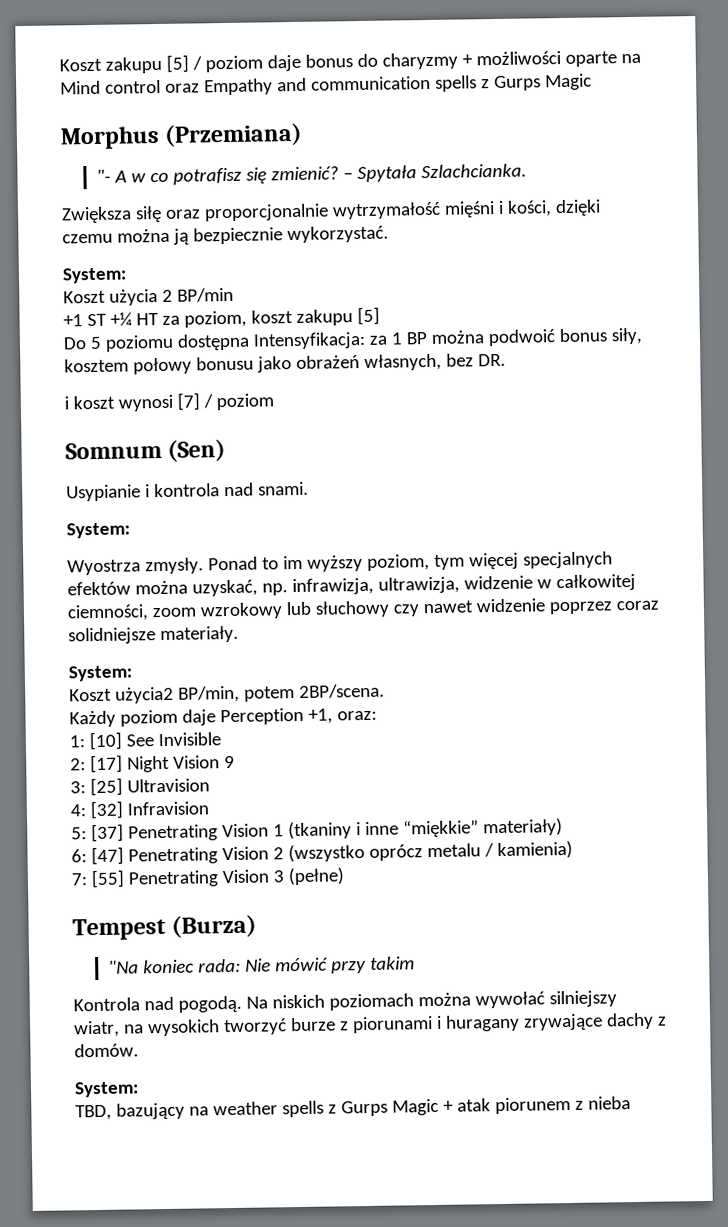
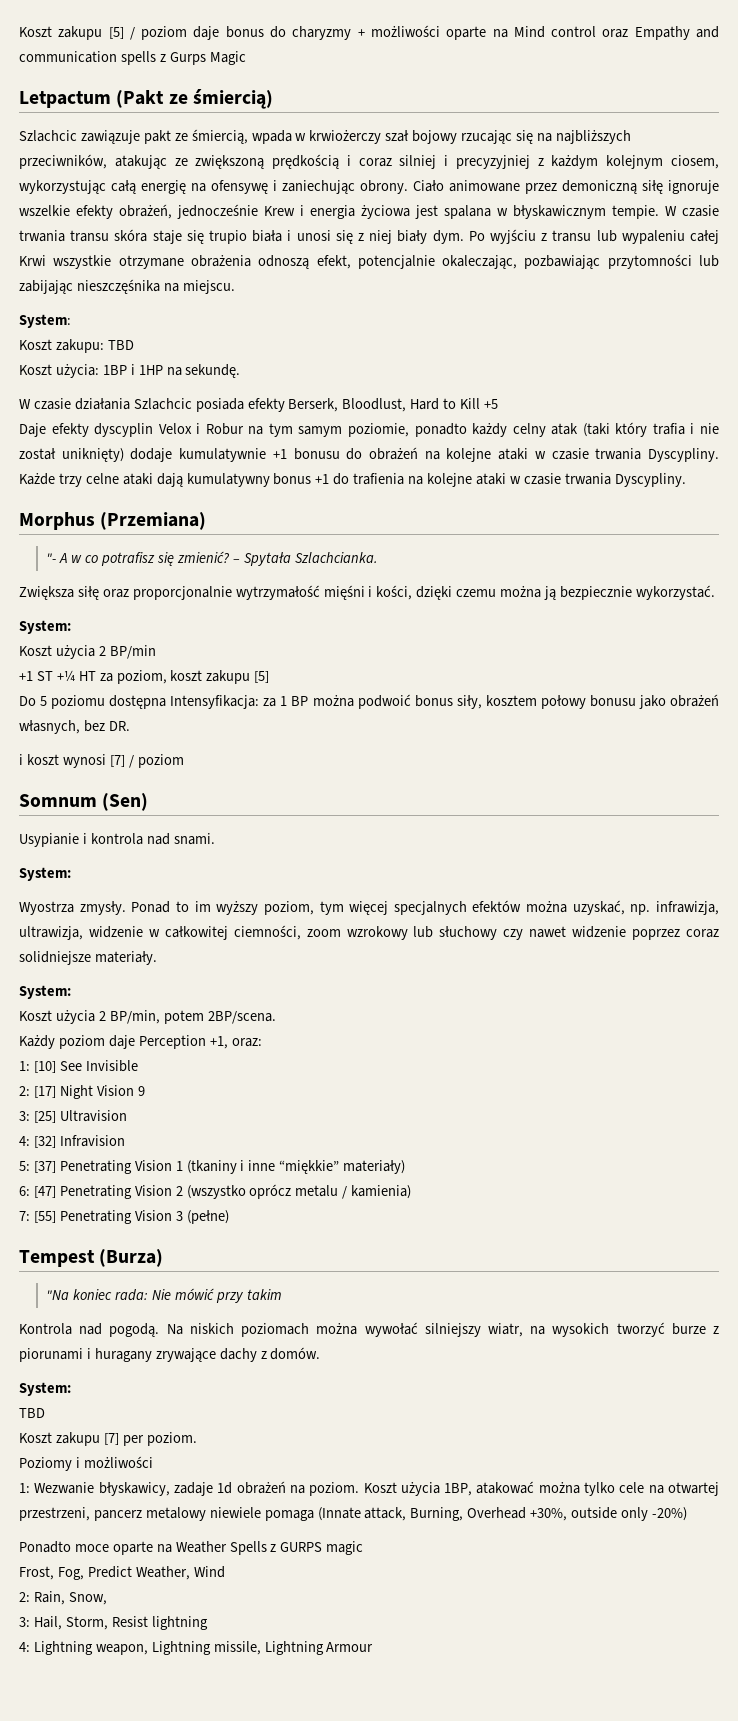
(592, 82) none -> [19,89,273,109] [19,129,631,144] [19,154,719,169] [19,180,719,194] [19,204,719,219] [19,229,720,244] [19,254,719,269] [19,279,235,294] [19,314,71,328] [19,339,134,353] [19,364,241,378] [19,398,499,412] [19,422,719,437] [19,447,719,462] [19,473,686,487] // Letpactum (Pakt ze śmiercią) // Szlachcic zawiązuje pakt ze śmiercią, wpada w krwiożerczy szał bojowy rzucając się na najbliższych przeciwników, atakując ze zwiększoną prędkością i coraz silniej i precyzyjniej z każdym kolejnym ciosem, wykorzystując całą energię na ofensywę i zaniechując obrony. Ciało animowane przez demoniczną siłę ignoruje wszelkie efekty obrażeń, jednocześnie Krew i energia życiowa jest spalana w błyskawicznym tempie. W czasie trwania transu skóra staje się trupio biała i unosi się z niej biały dym. Po wyjściu z transu lub wypaleniu całej Krwi wszystkie otrzymane obrażenia odnoszą efekt, potencjalnie okaleczając, pozbawiając przytomności lub zabijając nieszczęśnika na miejscu. // System: // Koszt zakupu: TBD // Koszt użycia: 1BP i 1HP na sekundę. // W czasie działania Szlachcic posiada efekty Berserk, Bloodlust, Hard to Kill +5 // Daje efekty dyscyplin Velox i Robur na tym samym poziomie, ponadto każdy celny atak (taki który trafia i nie został uniknięty) dodaje kumulatywnie +1 bonusu do obrażeń na kolejne ataki w czasie trwania Dyscypliny. Każde trzy celne ataki dają kumulatywny bonus +1 do trafienia na kolejne ataki w czasie trwania Dyscypliny.
[114,686,174,704] użycia2 -> [55,1010,106,1024] użycia 2
[75,1096,631,1121] TBD, bazujący na weather spells z Gurps Magic + atak piorunem z nieba -> [19,1408,45,1418] [19,1432,197,1446] [19,1456,153,1471] [19,1481,719,1496] [19,1507,687,1521] [19,1541,364,1555] [19,1566,225,1580] [19,1591,107,1605] [19,1616,208,1630] [19,1641,374,1655] TBD // Koszt zakupu [7] per poziom. // Poziomy i możliwości // 1: Wezwanie błyskawicy, zadaje 1d obrażeń na poziom. Koszt użycia 1BP, atakować można tylko cele na otwartej przestrzeni, pancerz metalowy niewiele pomaga (Innate attack, Burning, Overhead +30%, outside only -20%) // Ponadto moce oparte na Weather Spells z GURPS magic // Frost, Fog, Predict Weather, Wind // 2: Rain, Snow, // 3: Hail, Storm, Resist lightning // 4: Lightning weapon, Lightning missile, Lightning Armour

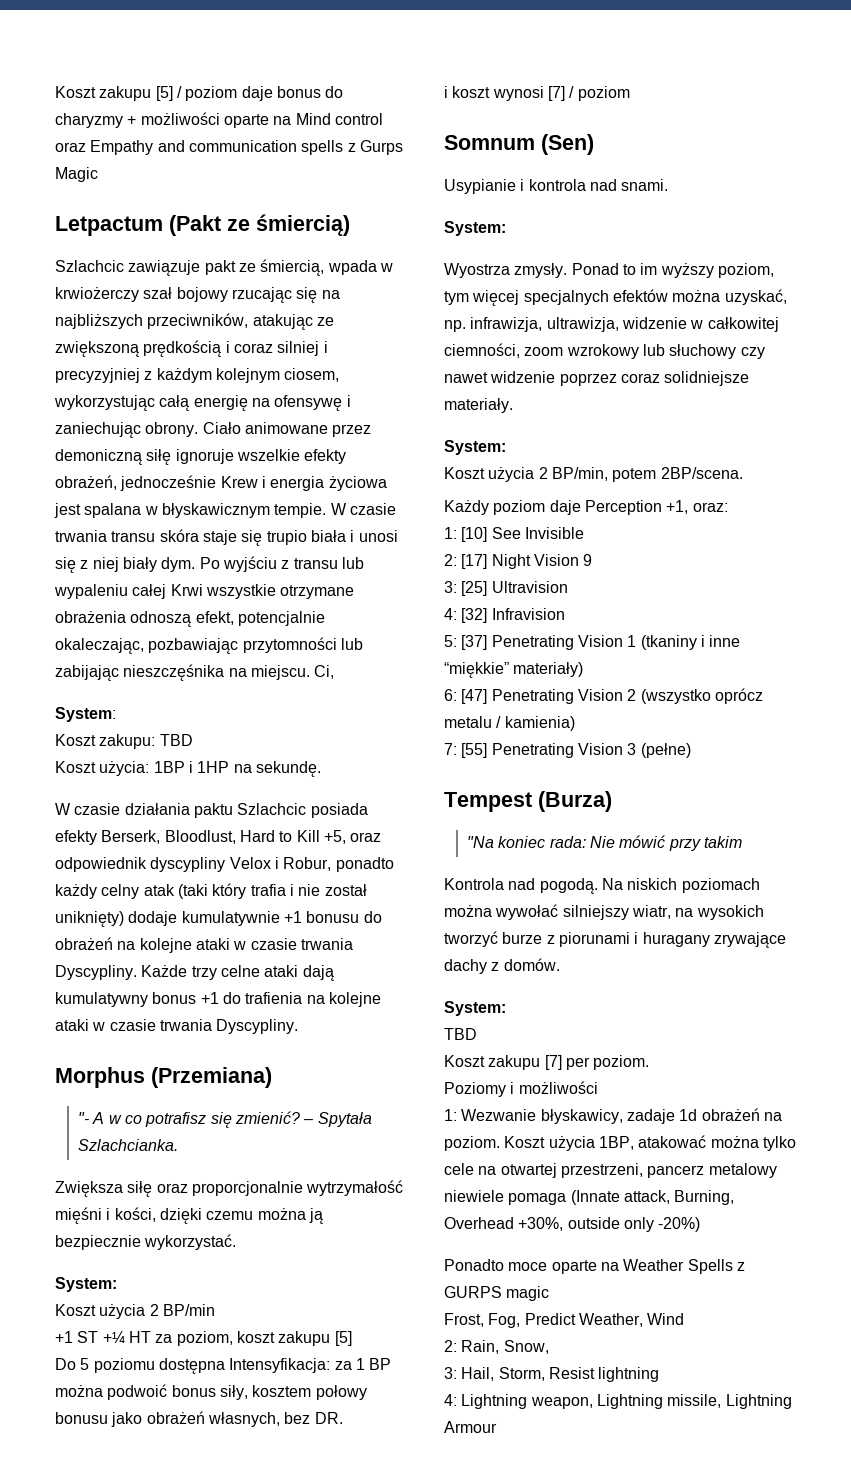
(235, 287) none -> [314,665,335,679] Ci,
(130, 404) none -> [193,803,233,818] paktu
[484,399,499,409] [19,423,409,437] +5 // Daje efekty dyscyplin Velox i Robur na tym samym poziomie, -> [323,830,382,844] [55,857,332,872] +5, oraz odpowiednik dyscypliny Velox i Robur,

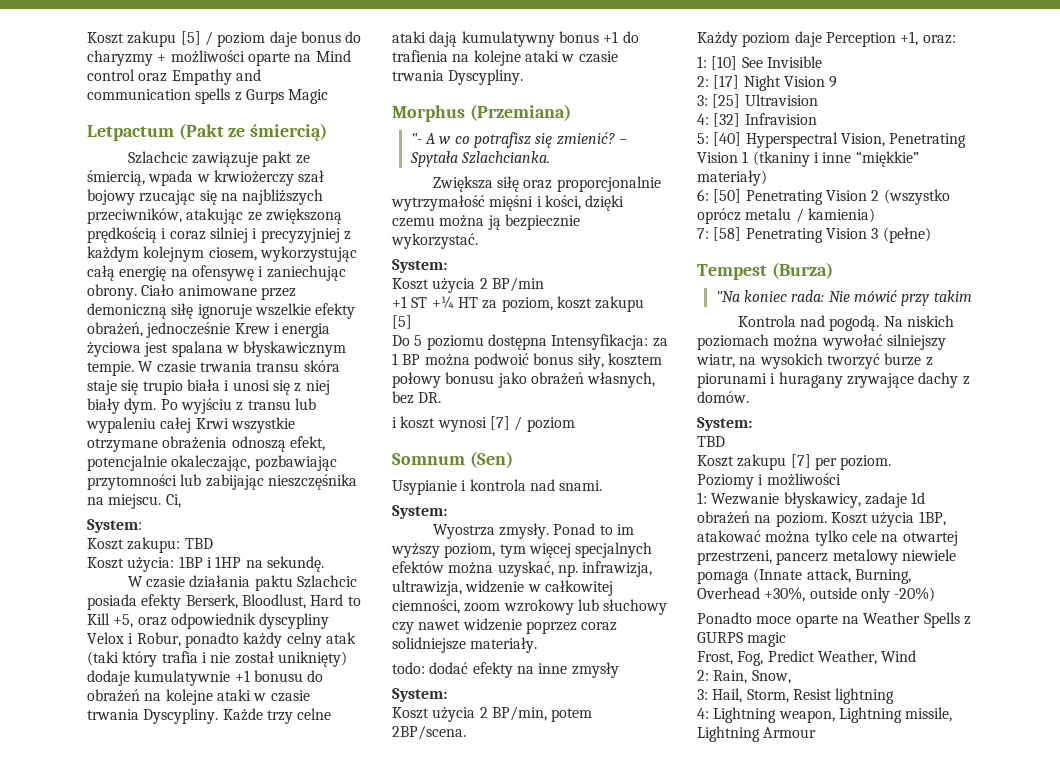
(513, 405) none -> [392,662,619,678] // todo: dodać efekty na inne zmysły
[461,635,488,650] [37] -> [713,132,885,148] [40] Hyperspectral Vision,
[461,689,488,704] [47] -> [713,189,742,203] [50]
[461,743,488,758] [55] -> [713,227,742,241] [58]

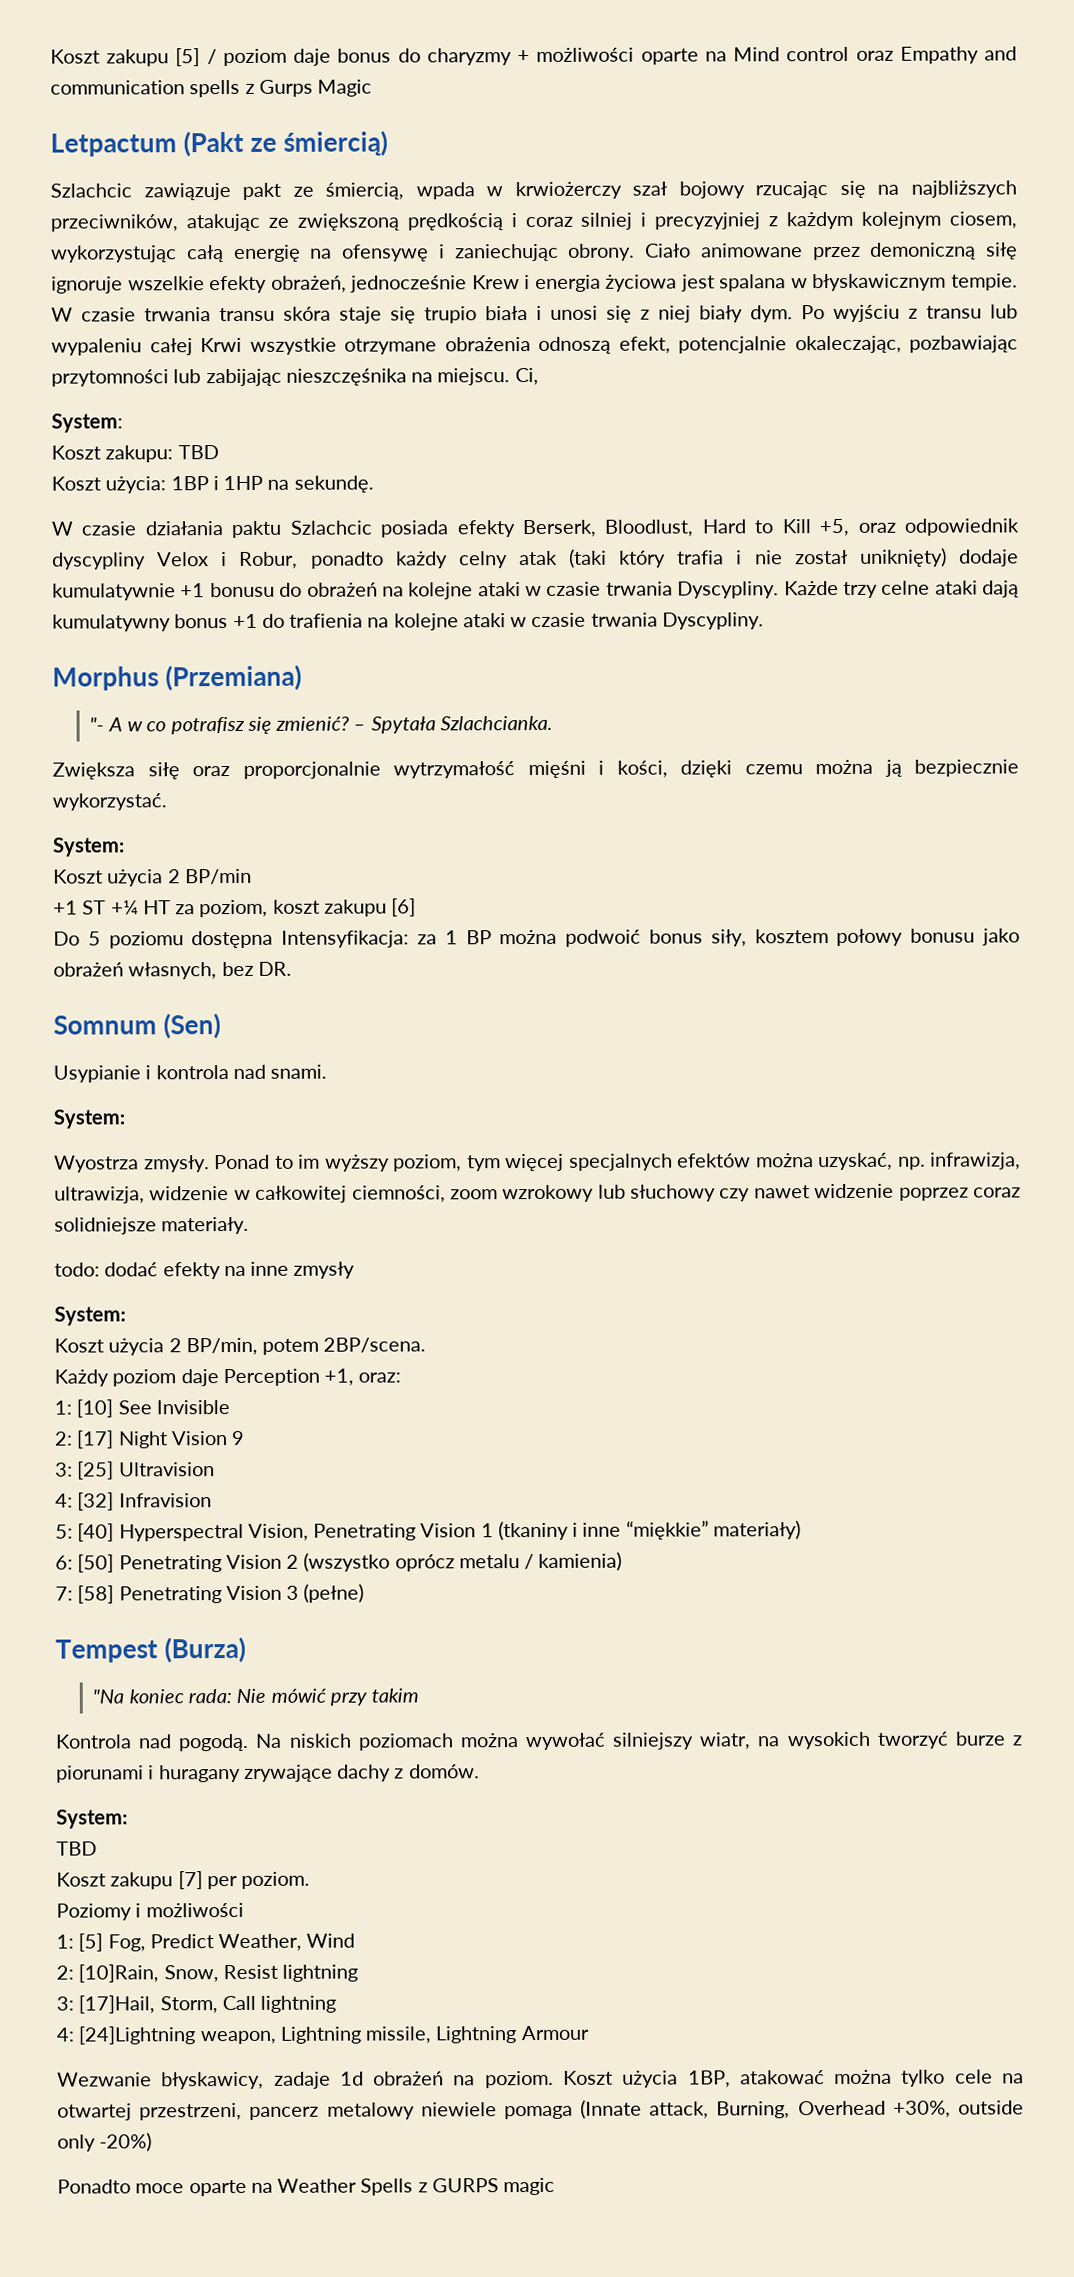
[392,315,412,329] [5] -> [391,898,417,917] [6]
[392,416,575,432] // i koszt wynosi [7] / poziom -> (292, 968) none
(707, 498) none -> [78,1933,356,1952] [56,1964,359,1983] [56,1995,337,2014] [56,2025,589,2045] [5] Fog, Predict Weather, Wind // 2: [10]Rain, Snow, Resist lightning // 3: [17]Hail, Storm, Call lightning // 4: [24]Lightning weapon, Lightning missile, Lightning Armour //
[697,650,917,666] [697,670,791,684] [697,688,895,704] [697,707,953,723] [697,726,817,742] // Frost, Fog, Predict Weather, Wind // 2: Rain, Snow, // 3: Hail, Storm, Resist lightning // 4: Lightning weapon, Lightning missile, Lightning Armour -> (556, 2186) none

